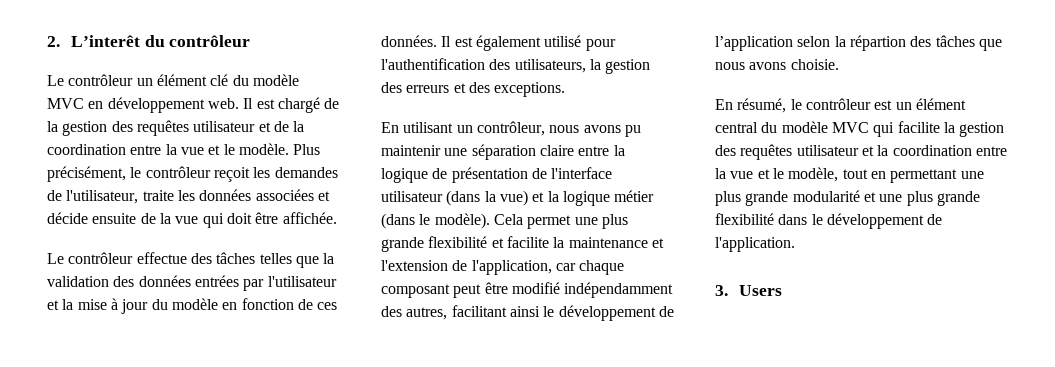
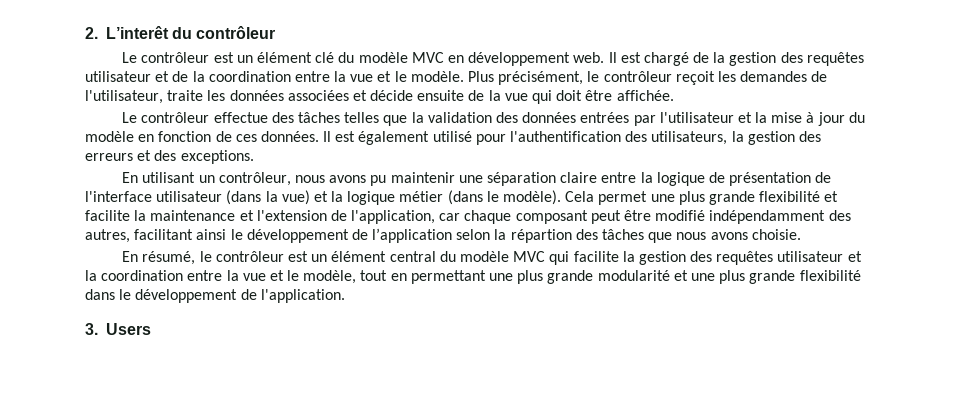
(134, 80) none -> [213,52,234,63] est

